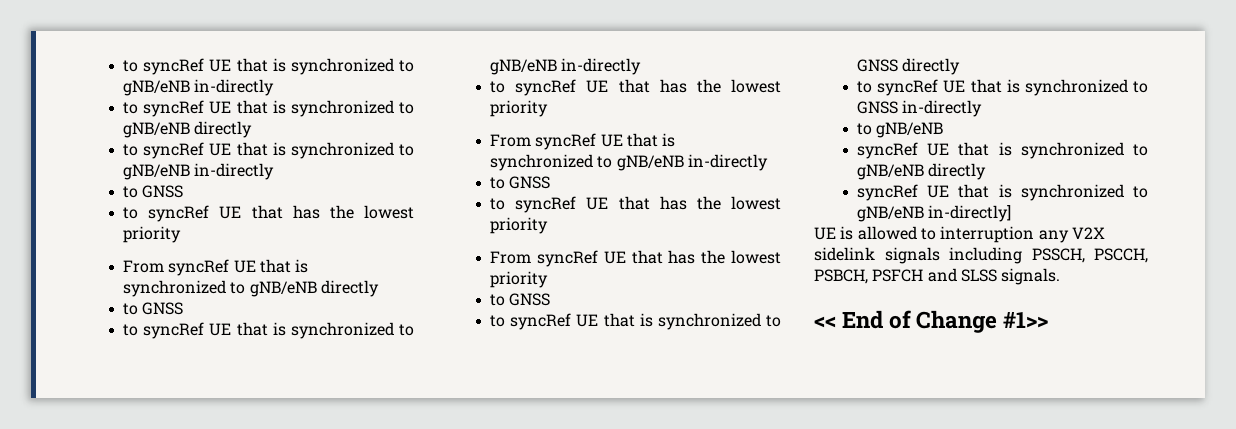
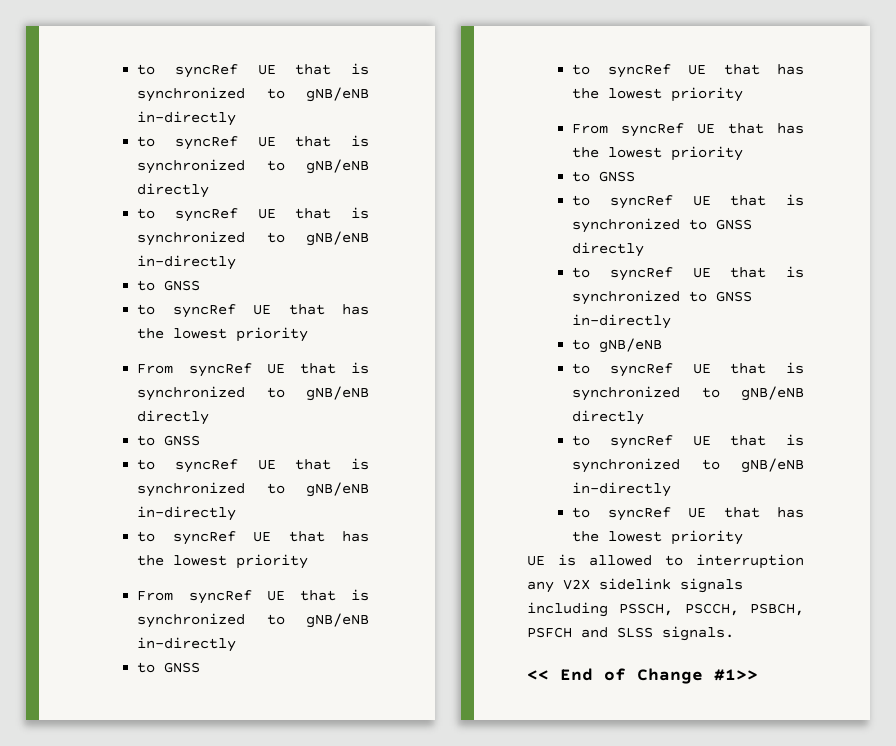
[857,142,1148,159] [857,163,987,180] [857,184,1148,201] [857,205,1012,222] syncRef UE that is synchronized to gNB/eNB directly // syncRef UE that is synchronized to gNB/eNB in-directly] -> [572,362,804,377] [572,386,804,401] [572,410,645,425] [572,434,804,449] [572,458,804,473] [572,482,672,497] [572,507,804,521] [572,530,744,545] to syncRef UE that is synchronized to gNB/eNB directly // to syncRef UE that is synchronized to gNB/eNB in-directly // to syncRef UE that has the lowest priority

